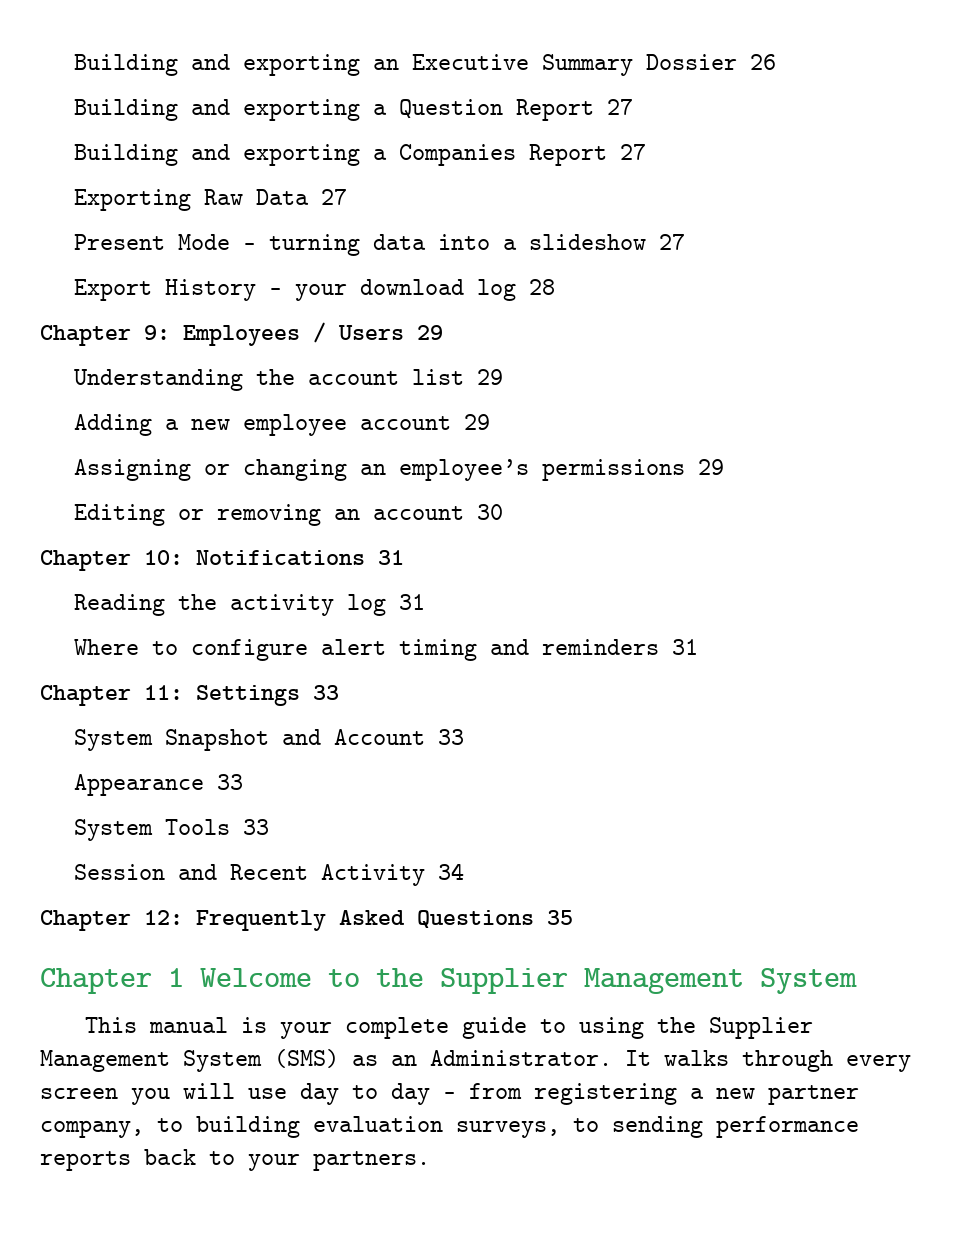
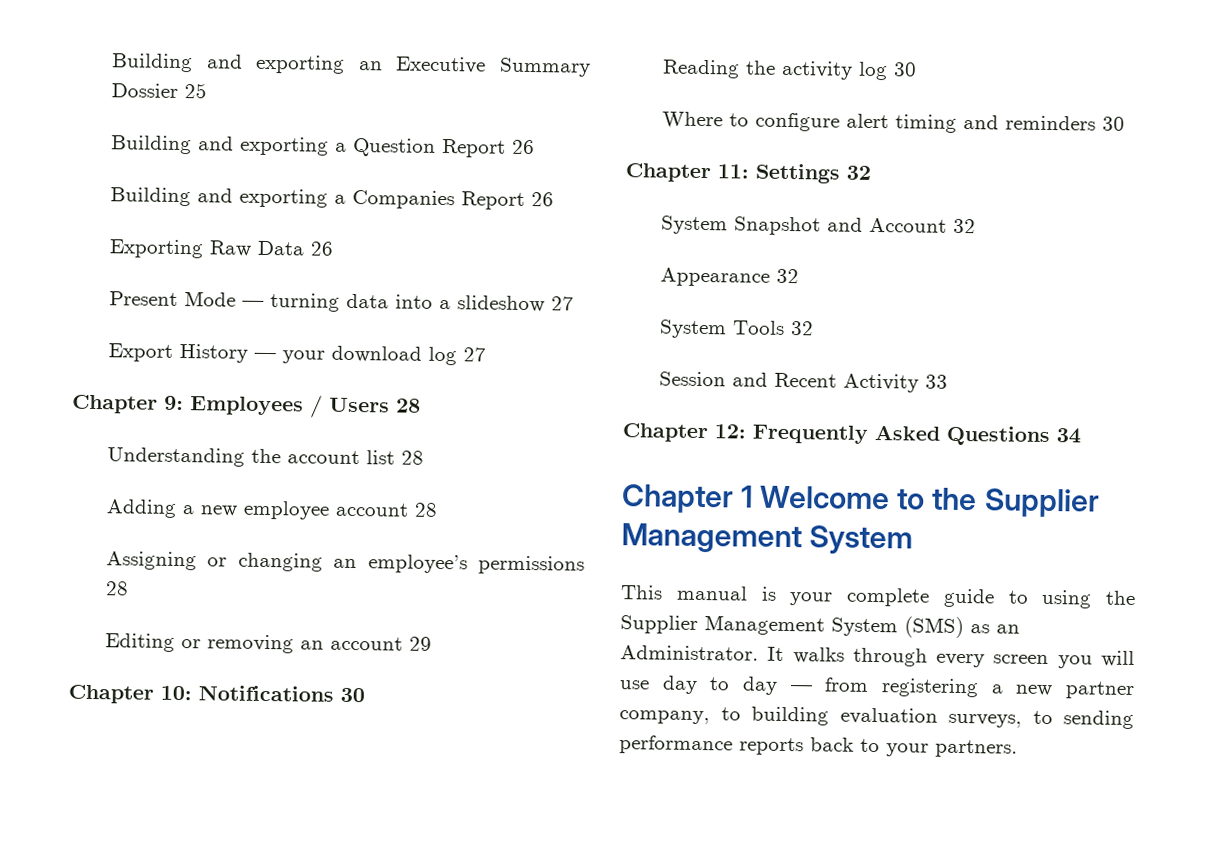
[750,54,777,70] 26 -> [183,83,207,99] 25
[607,99,634,115] 27 -> [511,139,535,155] 26
[620,144,647,160] 27 -> [530,192,554,207] 26
[321,189,348,205] 27 -> [309,241,334,256] 26
[529,279,556,295] 28 -> [462,347,486,362] 27
[417,325,443,340] 29 -> [396,398,421,413] 28
[477,369,504,385] 29 -> [400,450,424,465] 28
[464,414,491,430] 29 -> [413,502,438,517] 28
[698,459,725,475] 29 -> [104,581,129,596] 28
[477,504,504,520] 30 -> [408,636,432,651] 29
[378,550,404,565] 31 -> [340,687,365,703] 30
[399,594,426,610] 31 -> [892,62,917,77] 30
[672,639,699,655] 31 -> [1101,116,1125,131] 30
[313,685,339,700] 33 -> [846,165,871,180] 32
[438,729,465,745] 33 -> [952,218,976,234] 32
[217,774,244,790] 33 -> [775,268,799,284] 32
[243,819,270,835] 33 -> [789,321,814,336] 32
[438,863,465,880] 34 -> [924,374,948,389] 33
[547,910,573,925] 35 -> [1056,428,1081,444] 34

